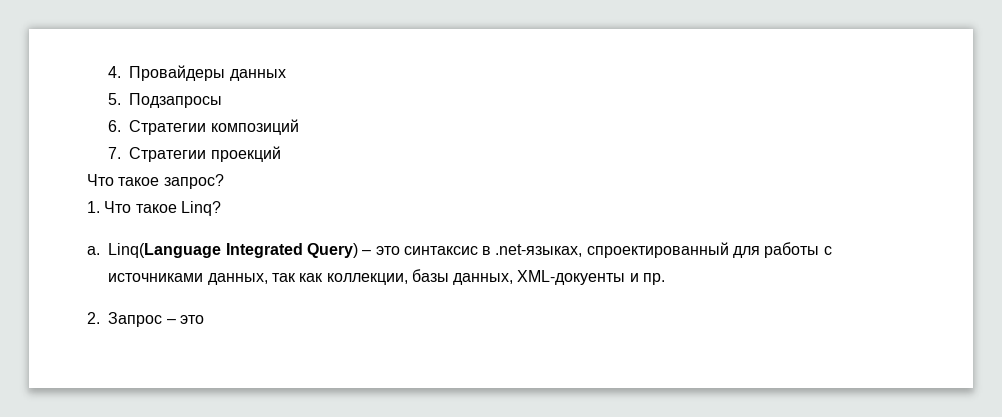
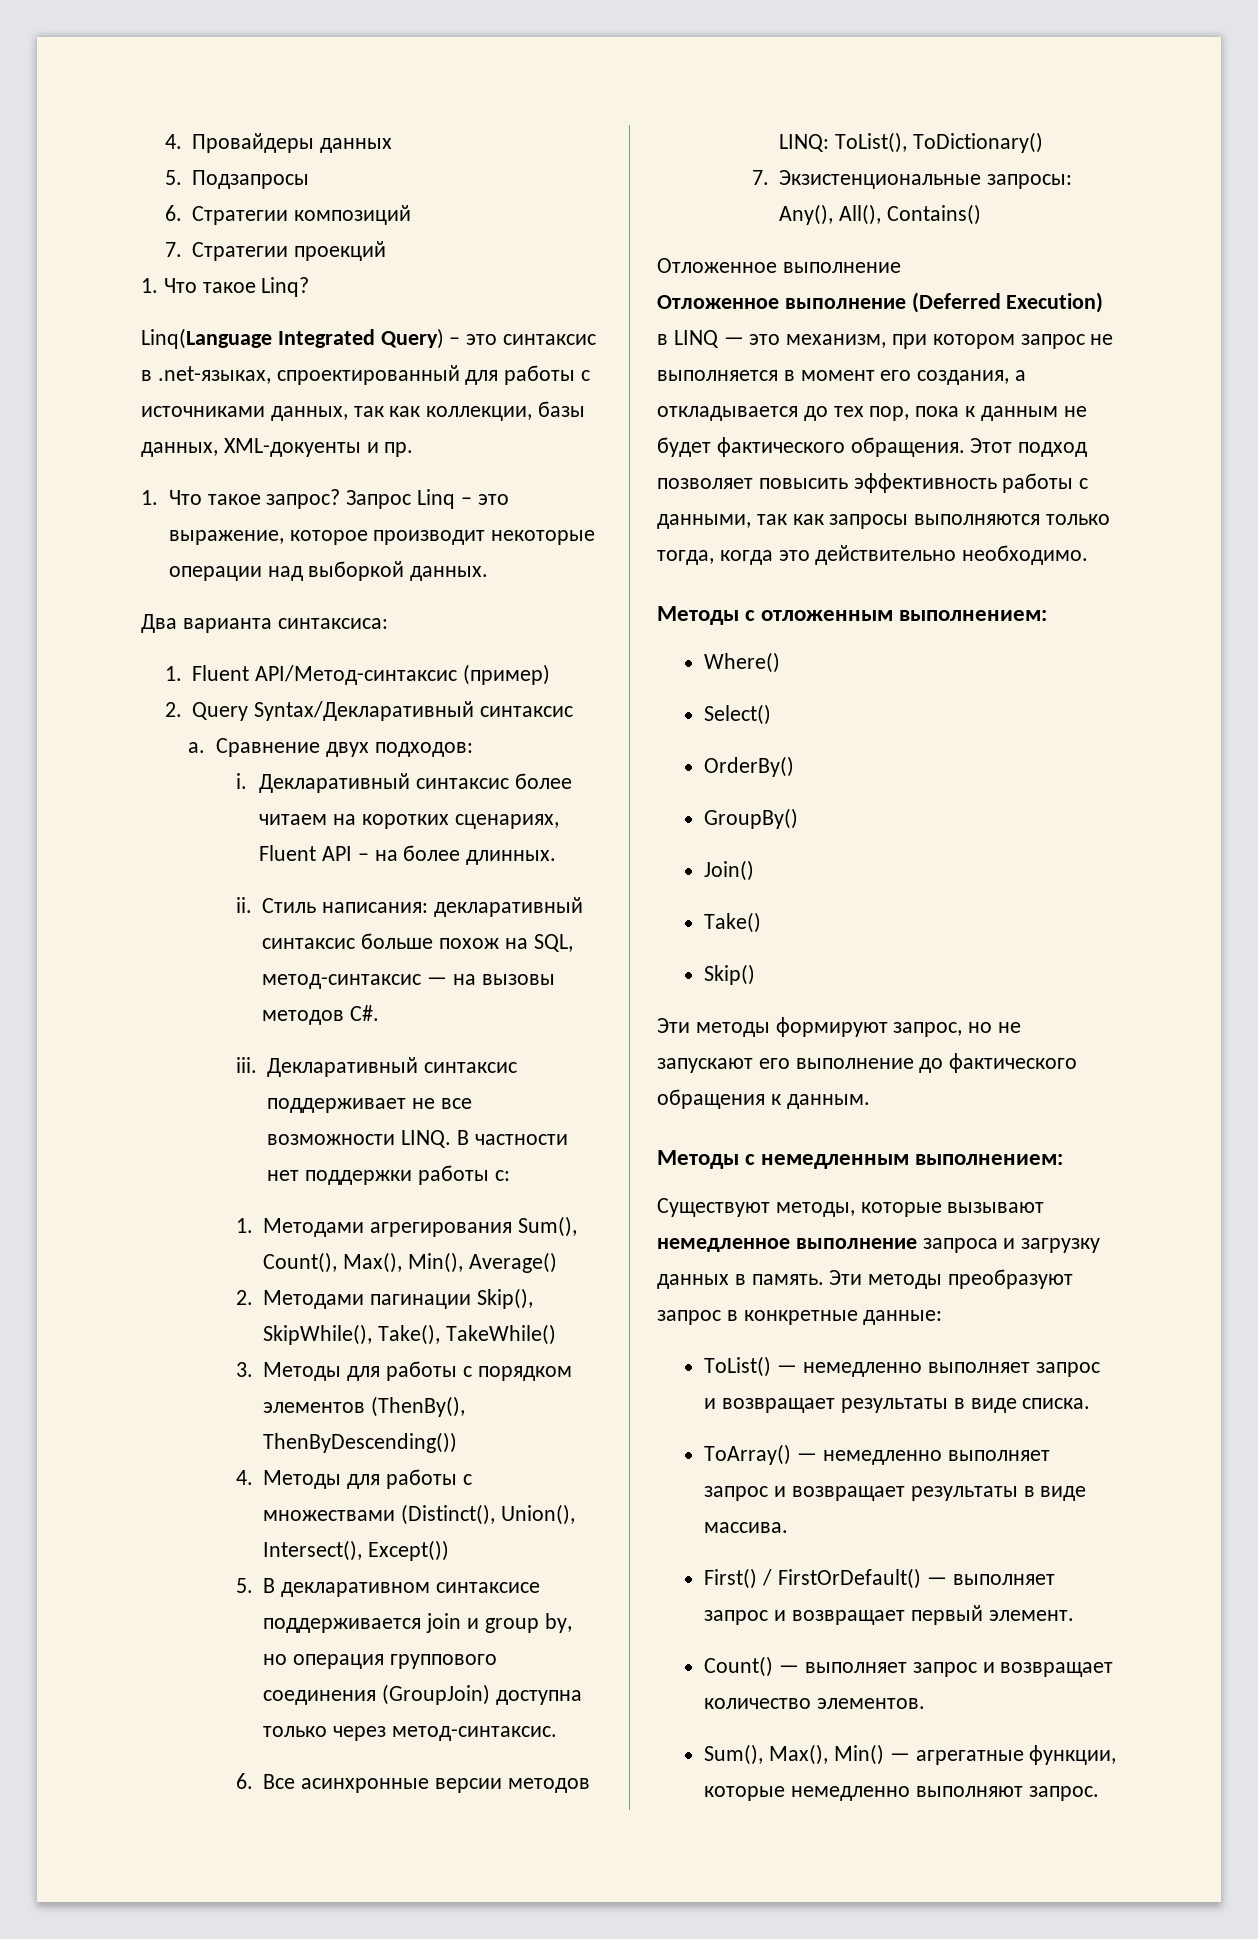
[87,174,224,189] // Что такое запрос? -> (387, 251) none
[87,246,100,255] a. -> (310, 287) none
[87,312,204,327] 2. Запрос – это -> [141,489,509,509] [168,530,596,545] [168,561,489,581] [141,614,388,633] [164,664,551,685] [164,701,574,721] [188,738,473,757] [235,773,572,793] [259,814,559,829] [259,845,557,865] [235,897,583,917] [262,933,573,952] [262,974,555,989] [262,1005,380,1025] [235,1057,518,1077] [267,1098,472,1113] [267,1130,568,1148] [267,1165,510,1185] [235,1216,577,1237] [263,1252,557,1273] [235,1288,533,1309] [263,1324,556,1345] [235,1361,572,1381] [263,1396,466,1417] [263,1432,458,1453] [235,1469,472,1489] [263,1504,575,1525] [263,1540,450,1561] [235,1578,540,1597] [263,1613,572,1633] [263,1654,497,1669] [263,1684,582,1705] [263,1726,557,1741] [235,1773,590,1793] [779,132,1043,153] [751,170,1073,189] [779,204,981,225] [657,258,901,273] [657,292,1104,313] [657,330,1114,349] [657,370,1027,385] [657,406,1087,421] [657,437,1088,457] [657,473,1089,493] [657,514,1111,529] [657,545,1089,565] [657,606,1048,625] [704,652,781,673] [704,704,772,725] [704,756,795,777] [704,808,799,829] [704,860,755,881] [704,912,762,933] [704,964,756,985] [657,1017,1022,1037] [657,1053,1078,1073] [657,1089,870,1109] [657,1150,1064,1169] [657,1198,1045,1217] [657,1238,1101,1253] [657,1269,1074,1289] [657,1310,943,1325] [704,1356,1100,1377] [704,1398,1091,1413] [704,1444,1050,1465] [704,1486,1087,1501] [704,1522,789,1533] [704,1568,1055,1589] [704,1605,1074,1625] [704,1656,1114,1677] [704,1698,926,1709] [704,1744,1117,1765] [704,1786,1099,1801] 1. Что такое запрос? Запрос Linq – это выражение, которое производит некоторые операции над выборкой данных. // Два варианта синтаксиса: // 1. Fluent API/Метод-синтаксис (пример) // 2. Query Syntax/Декларативный синтаксис // a. Сравнение двух подходов: // i. Декларативный синтаксис более читаем на коротких сценариях, Fluent API – на более длинных. // ii. Стиль написания: декларативный синтаксис больше похож на SQL, метод-синтаксис — на вызовы методов C#. // iii. Декларативный синтаксис поддерживает не все возможности LINQ. В частности нет поддержки работы с: // 1. Методами агрегирования Sum(), Count(), Max(), Min(), Average() // 2. Методами пагинации Skip(), SkipWhile(), Take(), TakeWhile() // 3. Методы для работы с порядком элементов (ThenBy(), ThenByDescending()) // 4. Методы для работы с множествами (Distinct(), Union(), Intersect(), Except()) // 5. В декларативном синтаксисе поддерживается join и group by, но операция группового соединения (GroupJoin) доступна только через метод-синтаксис. // 6. Все асинхронные версии методов LINQ: ToList(), ToDictionary() // 7. Экзистенциональные запросы: Any(), All(), Contains() // Отложенное выполнение // Отложенное выполнение (Deferred Execution) в LINQ — это механизм, при котором запрос не выполняется в момент его создания, а откладывается до тех пор, пока к данным не будет фактического обращения. Этот подход позволяет повысить эффективность работы с данными, так как запросы выполняются только тогда, когда это действительно необходимо. // Методы с отложенным выполнением: // Where() // Select() // OrderBy() // GroupBy() // Join() // Take() // Skip() // Эти методы формируют запрос, но не запускают его выполнение до фактического обращения к данным. // Методы с немедленным выполнением: // Существуют методы, которые вызывают немедленное выполнение запроса и загрузку данных в память. Эти методы преобразуют запрос в конкретные данные: // ToList() — немедленно выполняет запрос и возвращает результаты в виде списка. // ToArray() — немедленно выполняет запрос и возвращает результаты в виде массива. // First() / FirstOrDefault() — выполняет запрос и возвращает первый элемент. // Count() — выполняет запрос и возвращает количество элементов. // Sum(), Max(), Min() — агрегатные функции, которые немедленно выполняют запрос.

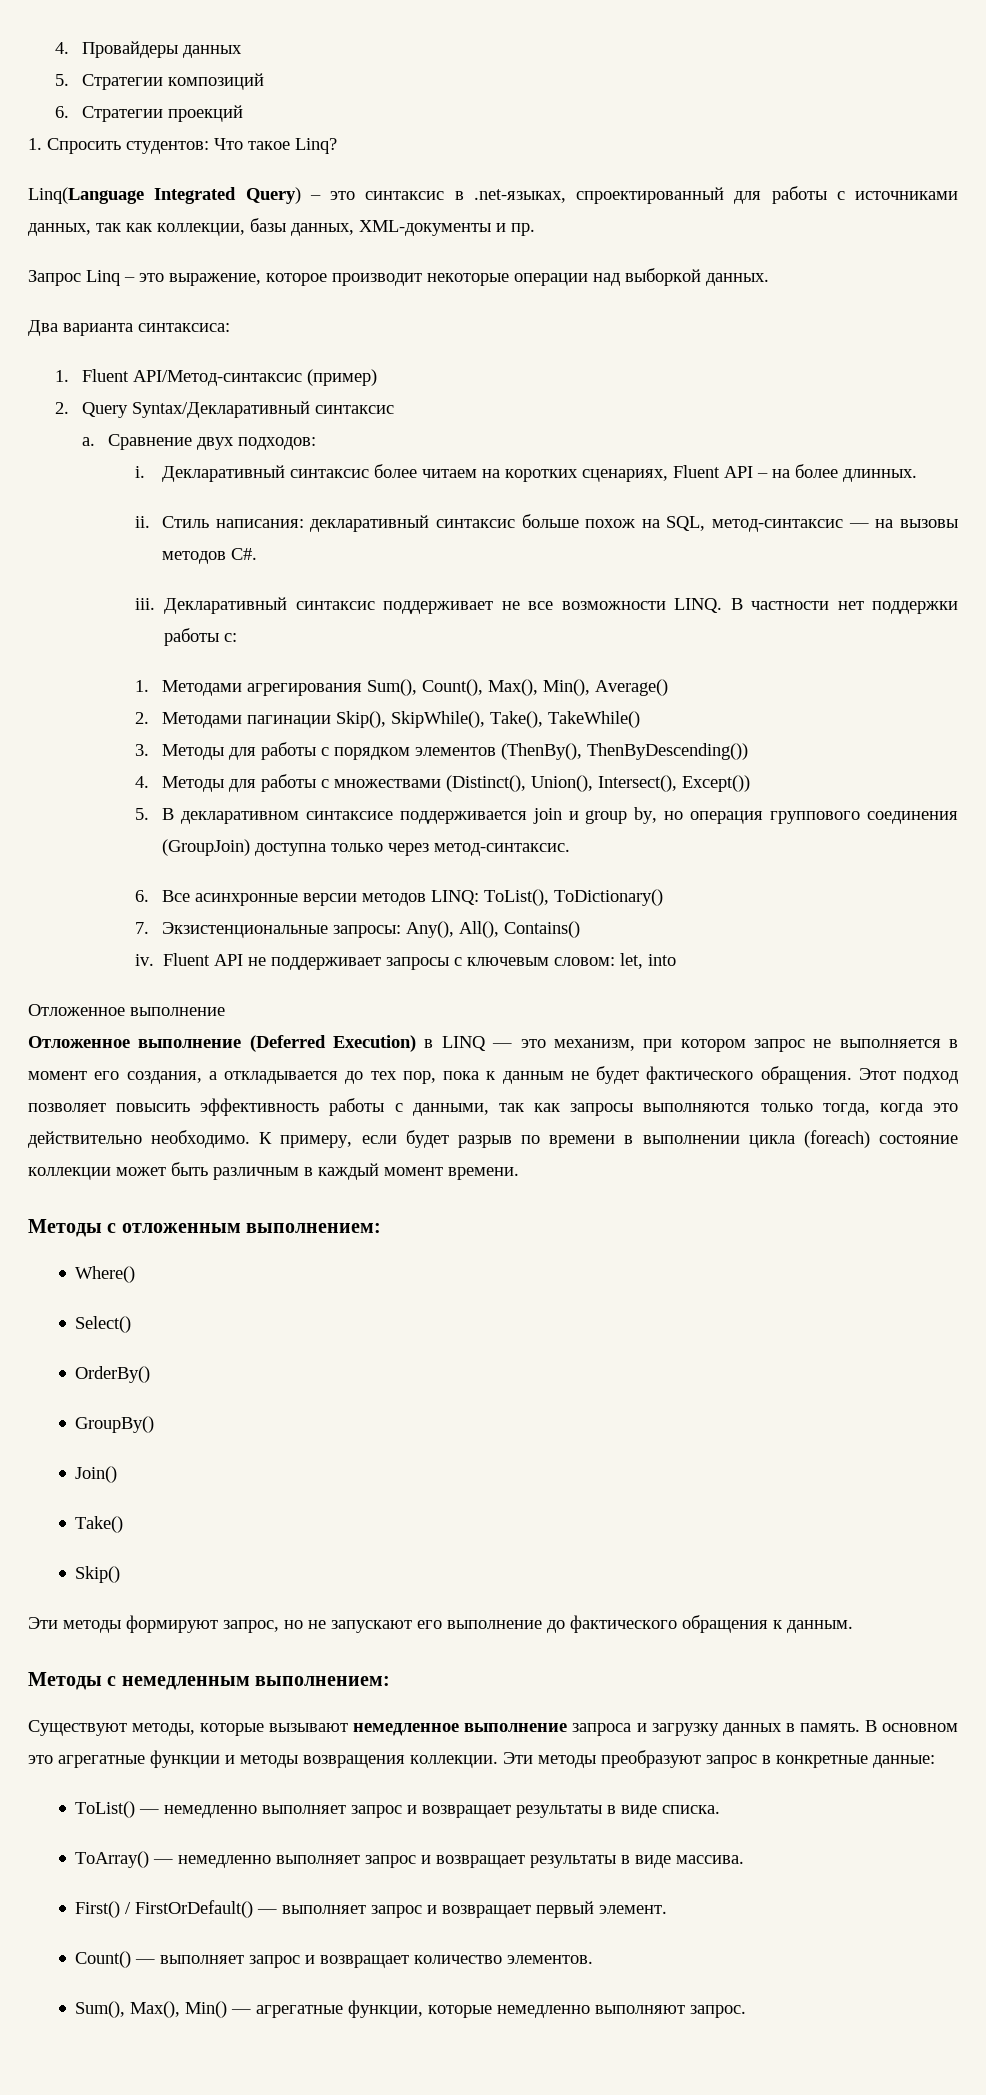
[192,170,310,189] [164,205,182,221] Подзапросы // 6. -> (69, 80) none
[164,242,182,257] 7. -> [54,106,69,118] 6.
(158, 285) none -> [47,138,209,154] Спросить студентов:
[223,438,361,457] XML-докуенты -> [359,220,491,236] XML-документы
[141,489,341,509] 1. Что такое запрос? -> (535, 229) none
(981, 214) none -> [135,953,677,970] // iv. Fluent API не поддерживает запросы с ключевым словом: let, into
(1089, 555) none -> [259,1130,959,1148] [28,1162,519,1180] К примеру, если будет разрыв по времени в выполнении цикла (foreach) состояние коллекции может быть различным в каждый момент времени.
(824, 1279) none -> [864,1720,959,1732] [28,1750,498,1768] В основном это агрегатные функции и методы возвращения коллекции.

